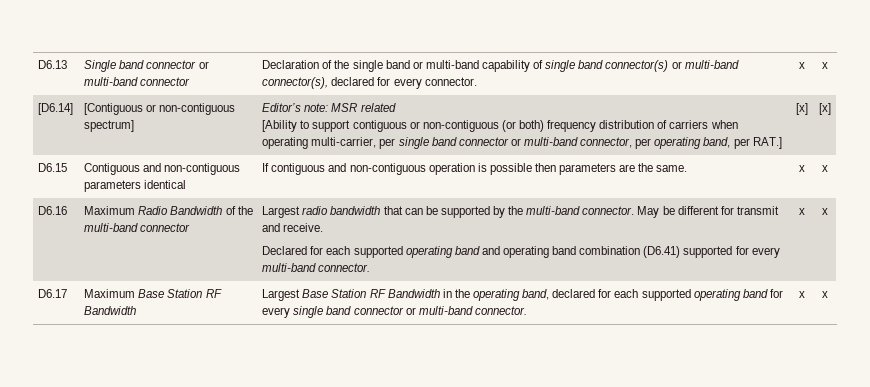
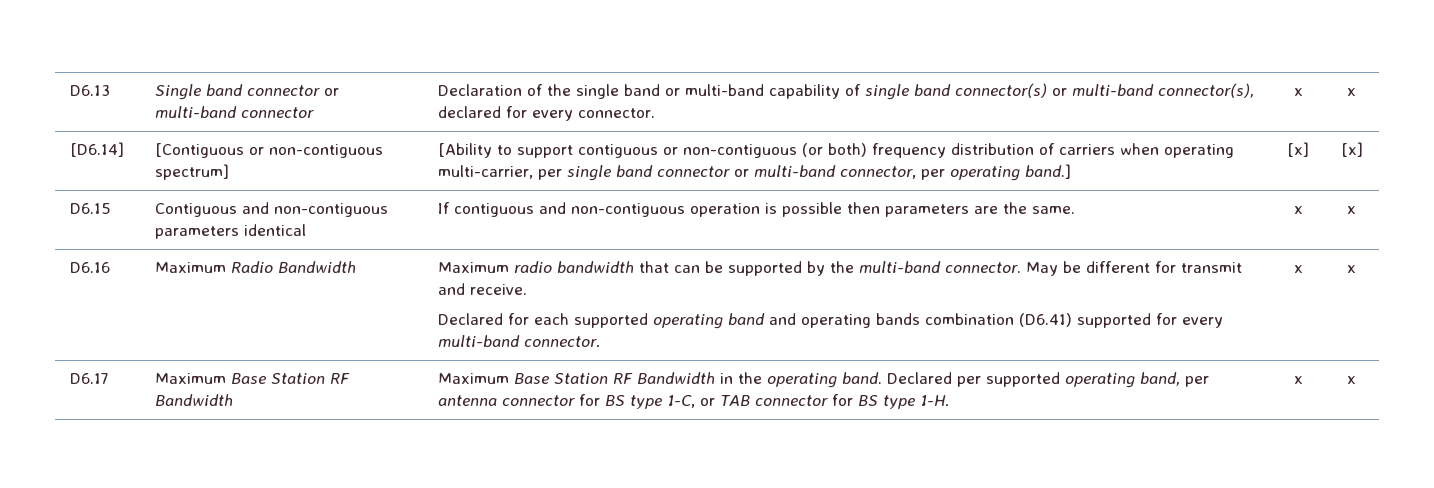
[262,103,396,112] Editor’s note: MSR related // -> (230, 172) none
[703,137,782,149] band, per RAT.] -> [1025,164,1072,179] band.]
[225,206,253,215] [84,223,191,232] [262,206,301,218] of the multi-band connector | Largest -> [438,262,510,273] | Maximum
[552,246,577,255] band -> [876,313,921,325] bands
[262,289,301,301] Largest -> [438,373,510,384] Maximum
[522,289,783,301] [262,306,527,318] band, declared for each supported operating band for every single band connector or multi-band connector. -> [842,372,1210,388] [438,394,950,409] band. Declared per supported operating band, per antenna connector for BS type 1-C, or TAB connector for BS type 1-H.

